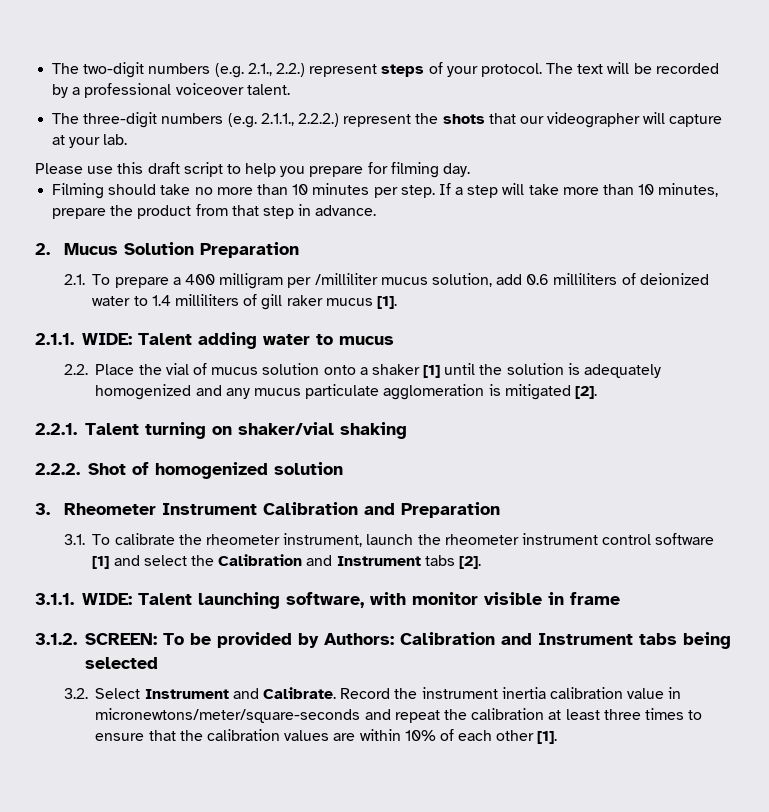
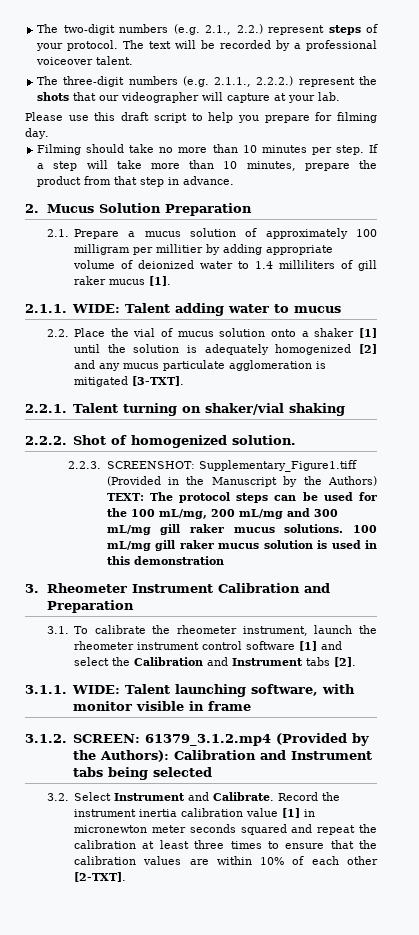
[92,273,618,289] To prepare a 400 milligram per /milliliter mucus solution, add 0.6 milliliters -> [74,228,377,239] [74,244,334,255] [73,260,116,269] Prepare a mucus solution of approximately 100 milligram per millitier by adding appropriate volume
(192, 392) none -> [359,344,377,354] [2]
[574,386,597,399] [2]. -> [132,376,185,386] [3-TXT].
[273,462,343,475] solution -> [231,435,296,445] [68,460,357,472] [106,476,377,487] [106,492,377,503] [106,508,338,519] [106,524,377,535] [106,540,377,551] [106,556,224,565] solution. // 2.2.3. SCREENSHOT: Supplementary_Figure1.tiff (Provided in the Manuscript by the Authors) TEXT: The protocol steps can be used for the 100 mL/mg, 200 mL/mg and 300 mL/mg gill raker mucus solutions. 100 mL/mg gill raker mucus solution is used in this demonstration
[162,632,394,648] To be provided by Authors: -> [144,733,369,746] [72,750,169,762] 61379_3.1.2.mp4 (Provided by the Authors):
[668,687,682,699] [95,708,361,723] in micronewtons/meter/square-seconds -> [282,808,316,818] [74,824,287,835] [1] in micronewton meter seconds squared
[537,731,558,744] [1]. -> [74,872,127,882] [2-TXT].

